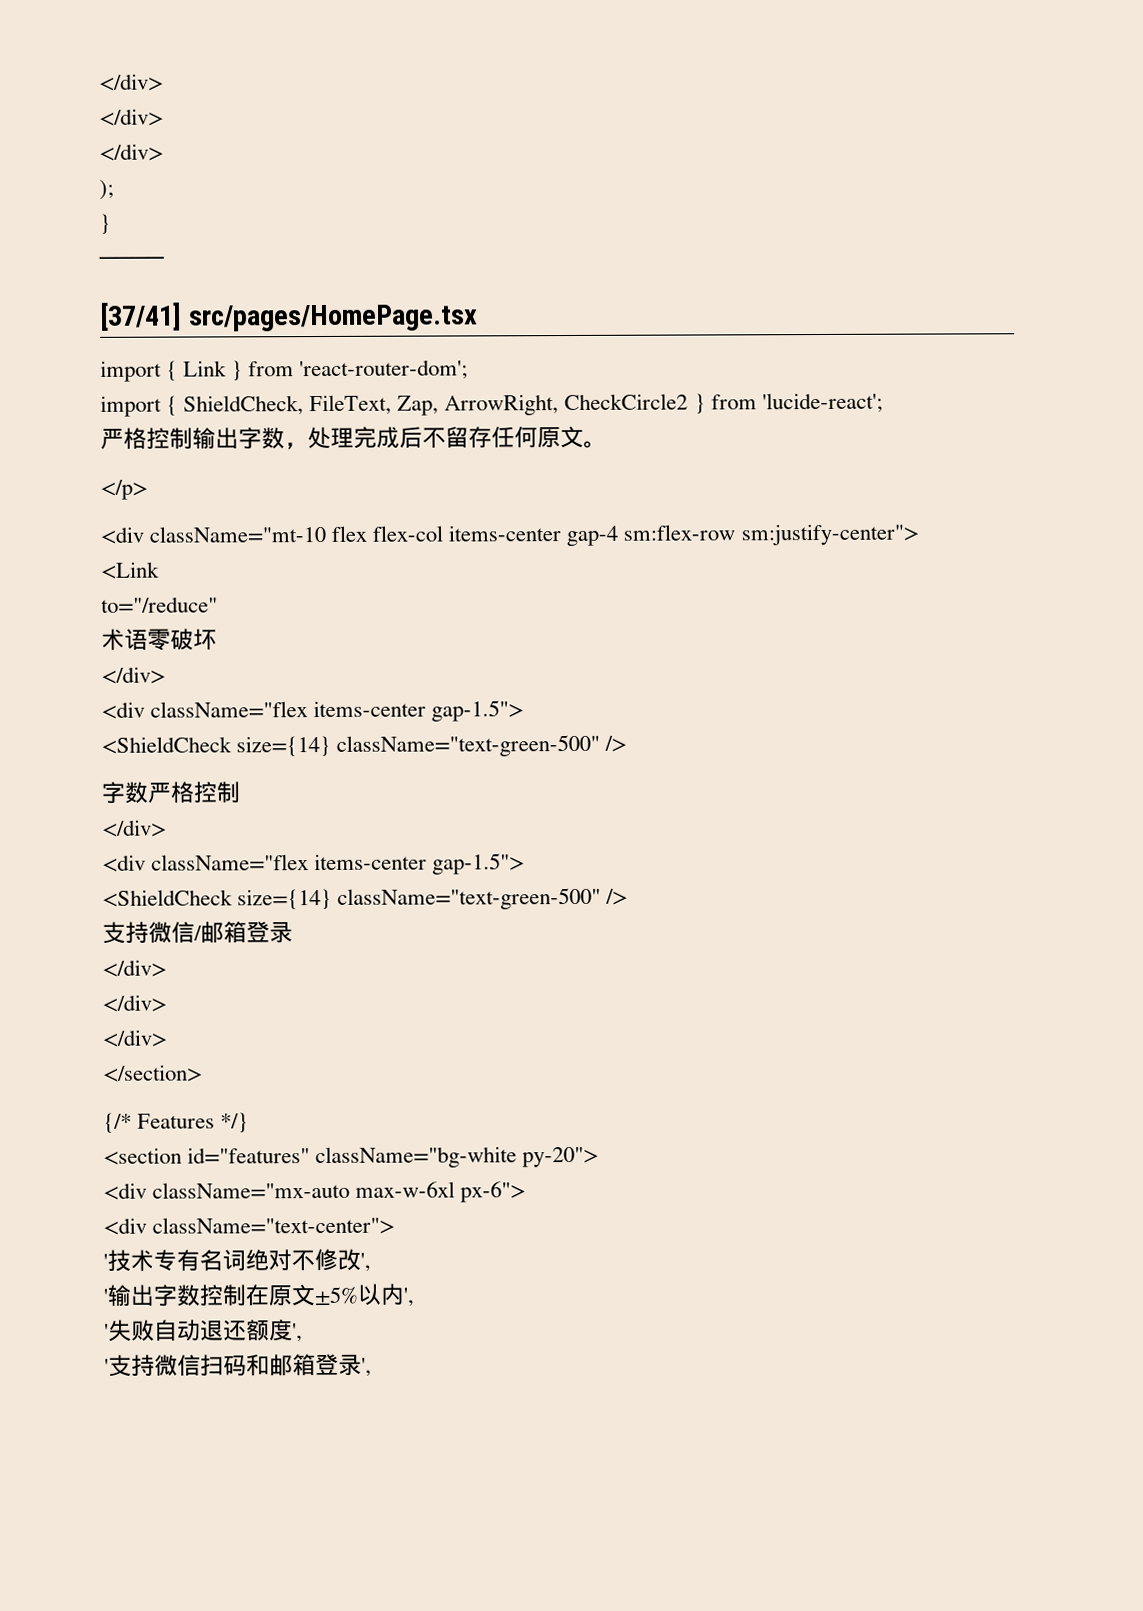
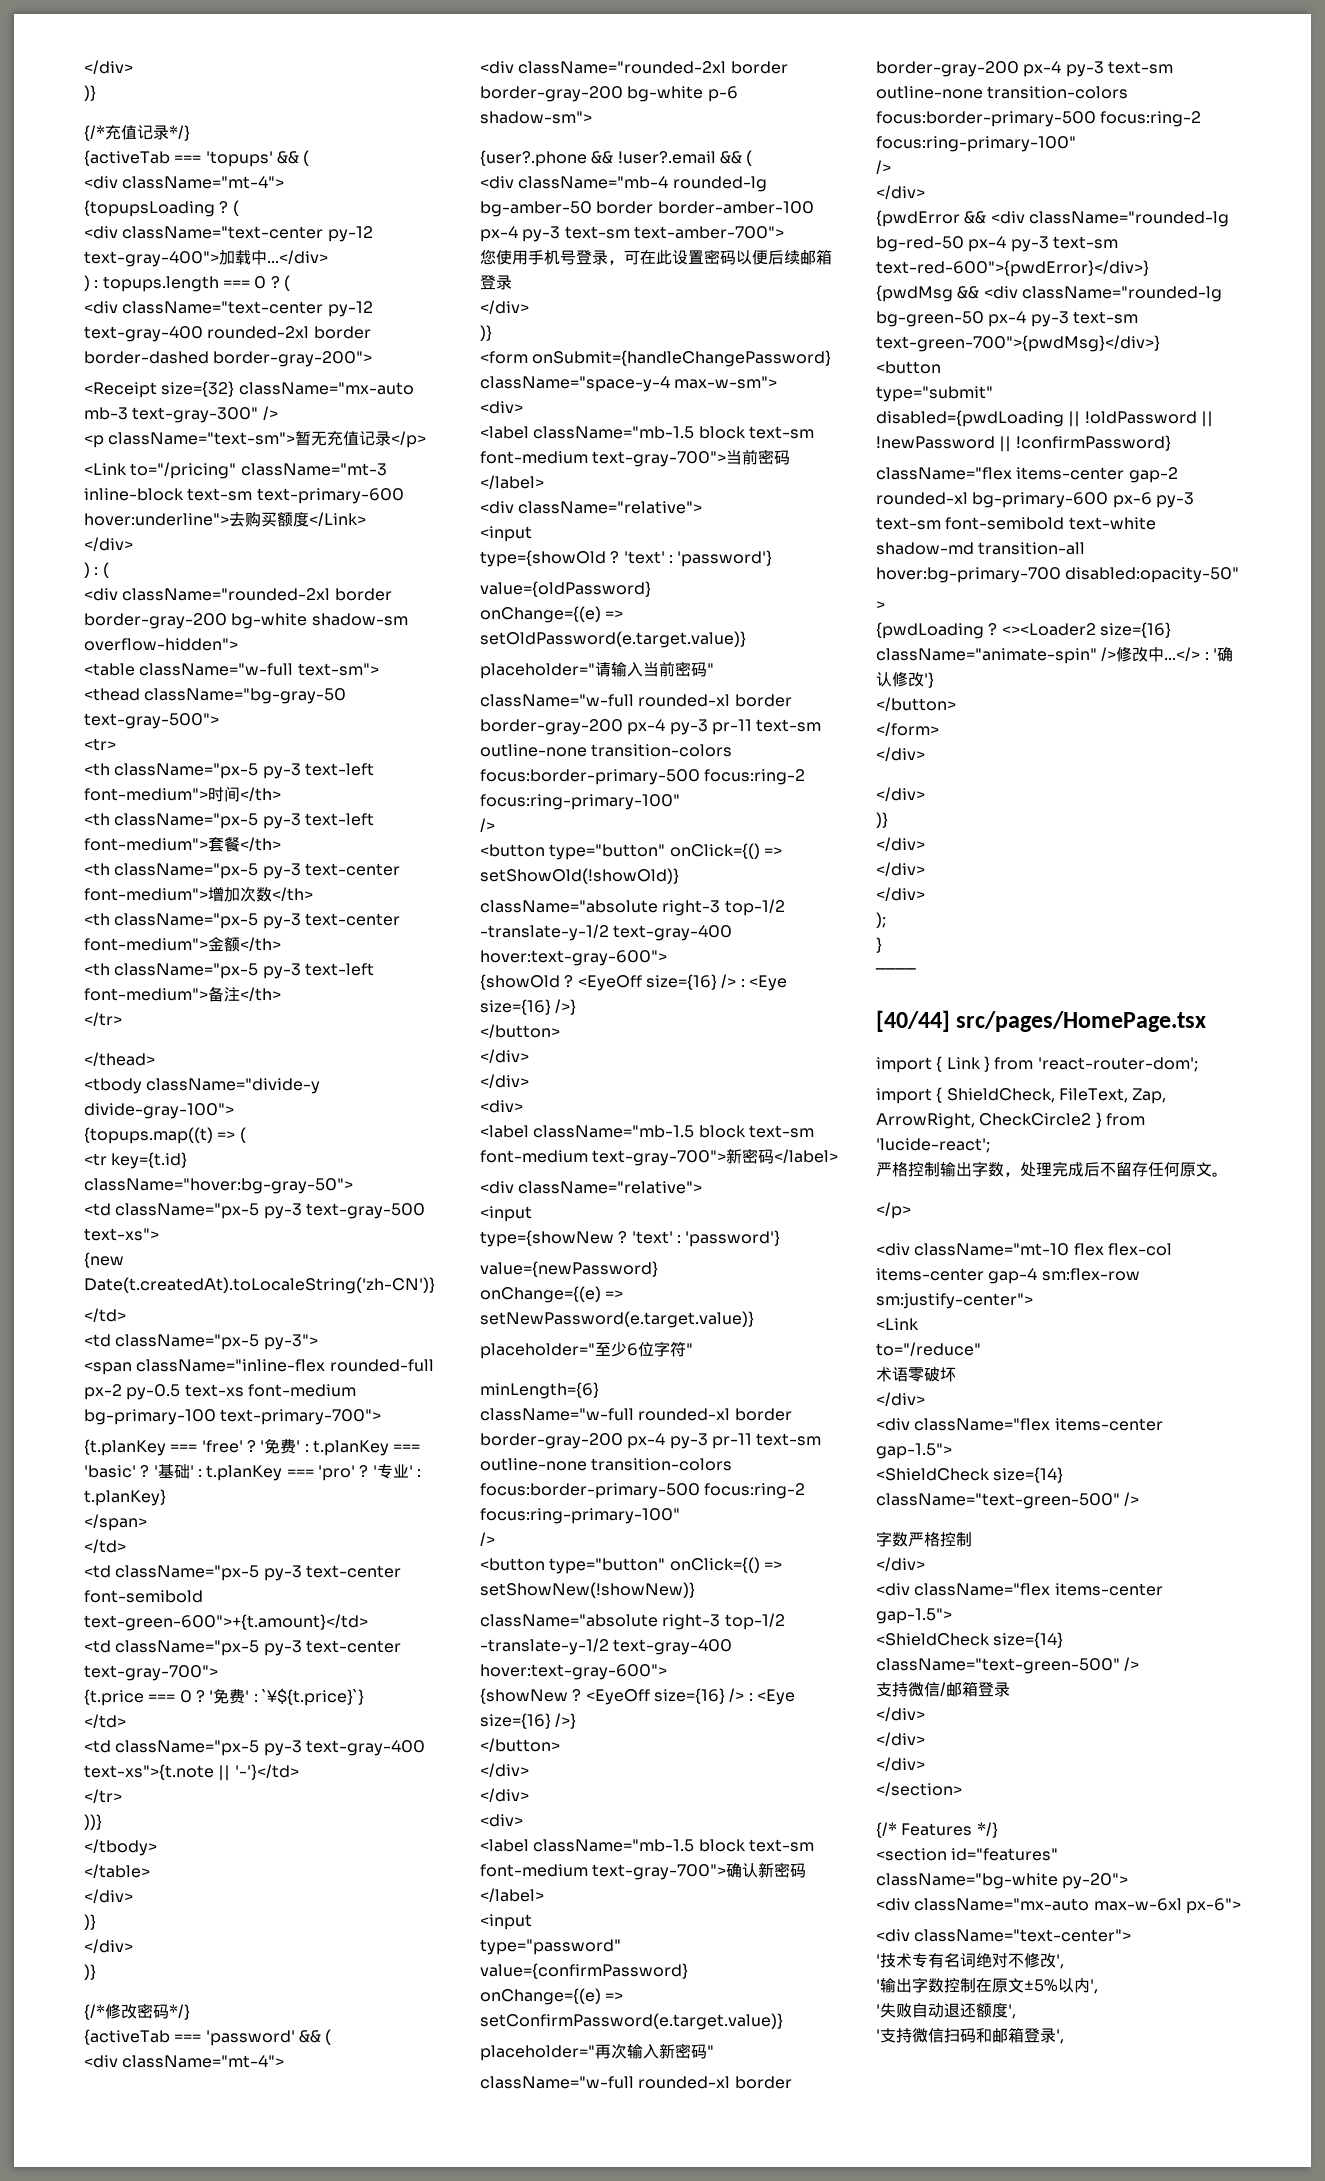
[99,73,164,91] </div> -> [84,60,133,74] [84,85,96,101] [84,125,190,141] [84,150,310,167] [84,176,285,189] [84,200,239,217] [84,226,373,242] [84,250,328,267] [84,275,290,292] [84,301,373,317] [84,326,371,342] [84,351,373,367] [84,381,414,398] [84,406,278,423] [84,431,427,448] [84,462,387,479] [84,488,404,504] [84,512,366,527] [84,537,133,551] [84,562,109,578] [84,588,392,601] [84,613,408,629] [84,638,238,651] [84,663,379,676] [84,688,347,704] [84,713,219,729] [84,738,116,751] [84,763,374,779] [84,786,281,802] [84,813,374,829] [84,837,281,852] [84,863,400,879] [84,886,313,902] [84,913,400,929] [84,937,281,952] [84,963,374,979] [84,986,281,1002] [84,1012,122,1026] [84,1052,155,1066] [84,1078,321,1094] [84,1103,234,1119] [84,1127,246,1144] [84,1152,188,1169] [84,1178,353,1194] [84,1203,425,1219] [84,1228,159,1241] [84,1252,124,1268] [84,1277,435,1294] [84,1308,126,1322] [84,1334,318,1350] [84,1359,434,1375] [84,1384,356,1400] [84,1409,382,1425] [84,1439,421,1456] [84,1464,421,1481] [84,1489,166,1506] [84,1514,147,1531] [84,1539,126,1553] [84,1565,401,1581] [84,1590,203,1603] [84,1614,368,1631] [84,1640,401,1656] [84,1665,218,1681] [84,1688,364,1706] [84,1714,126,1728] [84,1740,425,1756] [84,1764,299,1781] [84,1789,122,1803] [84,1814,102,1830] [84,1839,157,1856] [84,1864,150,1878] [84,1889,133,1903] [84,1914,96,1930] [84,1939,133,1953] [84,1964,96,1980] [84,2003,190,2020] [84,2029,332,2046] [84,2055,285,2068] [480,61,788,74] [480,86,738,102] [480,111,592,124] [480,150,753,167] [480,176,767,192] [480,201,814,217] [480,226,784,242] [480,249,832,265] [480,275,512,290] [480,300,529,314] [480,325,492,341] [480,350,832,367] [480,376,778,392] [480,401,523,414] [480,426,814,439] [480,449,791,467] [480,475,544,489] [480,501,703,514] [480,526,532,542] [480,550,773,567] [480,581,651,597] [480,606,624,623] [480,631,746,648] [480,661,714,679] [480,694,792,707] [480,719,822,735] [480,744,733,757] [480,769,806,785] [480,794,680,810] [480,818,495,832] [480,843,782,860] [480,868,679,884] [480,899,785,916] [480,924,733,941] [480,950,667,966] [480,974,787,991] [480,999,577,1015] [480,1024,560,1038] [480,1049,529,1063] [480,1074,529,1088] [480,1100,523,1113] [480,1125,814,1138] [480,1148,839,1166] [480,1181,703,1194] [480,1206,532,1222] [480,1230,781,1247] [480,1261,658,1277] [480,1286,624,1303] [480,1311,754,1328] [480,1341,693,1359] [480,1382,599,1399] [480,1408,792,1421] [480,1433,822,1449] [480,1458,733,1471] [480,1483,806,1499] [480,1508,680,1524] [480,1532,495,1546] [480,1557,782,1574] [480,1582,695,1598] [480,1613,785,1630] [480,1638,733,1655] [480,1664,667,1680] [480,1688,795,1705] [480,1713,577,1729] [480,1738,560,1752] [480,1763,529,1777] [480,1788,529,1802] [480,1814,523,1827] [480,1839,814,1852] [480,1862,807,1880] [480,1888,544,1902] [480,1914,532,1930] [480,1939,621,1955] [480,1963,688,1979] [480,1988,624,2005] [480,2013,783,2030] [480,2043,714,2061] [480,2076,792,2089] [876,61,1173,77] [876,86,1129,99] [876,111,1202,127] [876,136,1076,152] [876,160,891,174] [876,185,925,199] [876,210,1229,227] [876,236,1118,252] [876,260,1149,277] [876,285,1222,302] [876,311,1138,327] [876,335,1160,352] [876,361,941,374] [876,386,993,402] [876,410,1213,427] [876,435,1171,452] [876,467,1178,483] [876,492,1194,508] [876,517,1156,530] [876,542,1086,555] [876,567,1240,583] [876,601,885,610] [876,622,1171,639] [876,646,1233,664] [876,671,934,688] [876,697,956,711] [876,722,939,736] [876,747,925,761] [876,787,925,801] [876,812,888,828] [876,837,925,851] </div> // )} // {/*充值记录*/} // {activeTab === 'topups' && ( // <div className="mt-4"> // {topupsLoading ? ( // <div className="text-center py-12 text-gray-400">加载中...</div> // ) : topups.length === 0 ? ( // <div className="text-center py-12 text-gray-400 rounded-2xl border border-dashed border-gray-200"> // <Receipt size={32} className="mx-auto mb-3 text-gray-300" /> // <p className="text-sm">暂无充值记录</p> // <Link to="/pricing" className="mt-3 inline-block text-sm text-primary-600 hover:underline">去购买额度</Link> // </div> // ) : ( // <div className="rounded-2xl border border-gray-200 bg-white shadow-sm overflow-hidden"> // <table className="w-full text-sm"> // <thead className="bg-gray-50 text-gray-500"> // <tr> // <th className="px-5 py-3 text-left font-medium">时间</th> // <th className="px-5 py-3 text-left font-medium">套餐</th> // <th className="px-5 py-3 text-center font-medium">增加次数</th> // <th className="px-5 py-3 text-center font-medium">金额</th> // <th className="px-5 py-3 text-left font-medium">备注</th> // </tr> // </thead> // <tbody className="divide-y divide-gray-100"> // {topups.map((t) => ( // <tr key={t.id} className="hover:bg-gray-50"> // <td className="px-5 py-3 text-gray-500 text-xs"> // {new Date(t.createdAt).toLocaleString('zh-CN')} // </td> // <td className="px-5 py-3"> // <span className="inline-flex rounded-full px-2 py-0.5 text-xs font-medium bg-primary-100 text-primary-700"> // {t.planKey === 'free' ? '免费' : t.planKey === 'basic' ? '基础' : t.planKey === 'pro' ? '专业' : t.planKey} // </span> // </td> // <td className="px-5 py-3 text-center font-semibold text-green-600">+{t.amount}</td> // <td className="px-5 py-3 text-center text-gray-700"> // {t.price === 0 ? '免费' : `¥${t.price}`} // </td> // <td className="px-5 py-3 text-gray-400 text-xs">{t.note || '-'}</td> // </tr> // ))} // </tbody> // </table> // </div> // )} // </div> // )} // {/*修改密码*/} // {activeTab === 'password' && ( // <div className="mt-4"> // <div className="rounded-2xl border border-gray-200 bg-white p-6 shadow-sm"> // {user?.phone && !user?.email && ( // <div className="mb-4 rounded-lg bg-amber-50 border border-amber-100 px-4 py-3 text-sm text-amber-700"> // 您使用手机号登录，可在此设置密码以便后续邮箱登录 // </div> // )} // <form onSubmit={handleChangePassword} className="space-y-4 max-w-sm"> // <div> // <label className="mb-1.5 block text-sm font-medium text-gray-700">当前密码</label> // <div className="relative"> // <input // type={showOld ? 'text' : 'password'} // value={oldPassword} // onChange={(e) => setOldPassword(e.target.value)} // placeholder="请输入当前密码" // className="w-full rounded-xl border border-gray-200 px-4 py-3 pr-11 text-sm outline-none transition-colors focus:border-primary-500 focus:ring-2 focus:ring-primary-100" // /> // <button type="button" onClick={() => setShowOld(!showOld)} // className="absolute right-3 top-1/2 -translate-y-1/2 text-gray-400 hover:text-gray-600"> // {showOld ? <EyeOff size={16} /> : <Eye size={16} />} // </button> // </div> // </div> // <div> // <label className="mb-1.5 block text-sm font-medium text-gray-700">新密码</label> // <div className="relative"> // <input // type={showNew ? 'text' : 'password'} // value={newPassword} // onChange={(e) => setNewPassword(e.target.value)} // placeholder="至少6位字符" // minLength={6} // className="w-full rounded-xl border border-gray-200 px-4 py-3 pr-11 text-sm outline-none transition-colors focus:border-primary-500 focus:ring-2 focus:ring-primary-100" // /> // <button type="button" onClick={() => setShowNew(!showNew)} // className="absolute right-3 top-1/2 -translate-y-1/2 text-gray-400 hover:text-gray-600"> // {showNew ? <EyeOff size={16} /> : <Eye size={16} />} // </button> // </div> // </div> // <div> // <label className="mb-1.5 block text-sm font-medium text-gray-700">确认新密码</label> // <input // type="password" // value={confirmPassword} // onChange={(e) => setConfirmPassword(e.target.value)} // placeholder="再次输入新密码" // className="w-full rounded-xl border border-gray-200 px-4 py-3 text-sm outline-none transition-colors focus:border-primary-500 focus:ring-2 focus:ring-primary-100" // /> // </div> // {pwdError && <div className="rounded-lg bg-red-50 px-4 py-3 text-sm text-red-600">{pwdError}</div>} // {pwdMsg && <div className="rounded-lg bg-green-50 px-4 py-3 text-sm text-green-700">{pwdMsg}</div>} // <button // type="submit" // disabled={pwdLoading || !oldPassword || !newPassword || !confirmPassword} // className="flex items-center gap-2 rounded-xl bg-primary-600 px-6 py-3 text-sm font-semibold text-white shadow-md transition-all hover:bg-primary-700 disabled:opacity-50" // > // {pwdLoading ? <><Loader2 size={16} className="animate-spin" />修改中...</> : '确认修改'} // </button> // </form> // </div> // </div> // )} // </div>
[99,302,182,331] [37/41] -> [876,1010,950,1032] [40/44]

